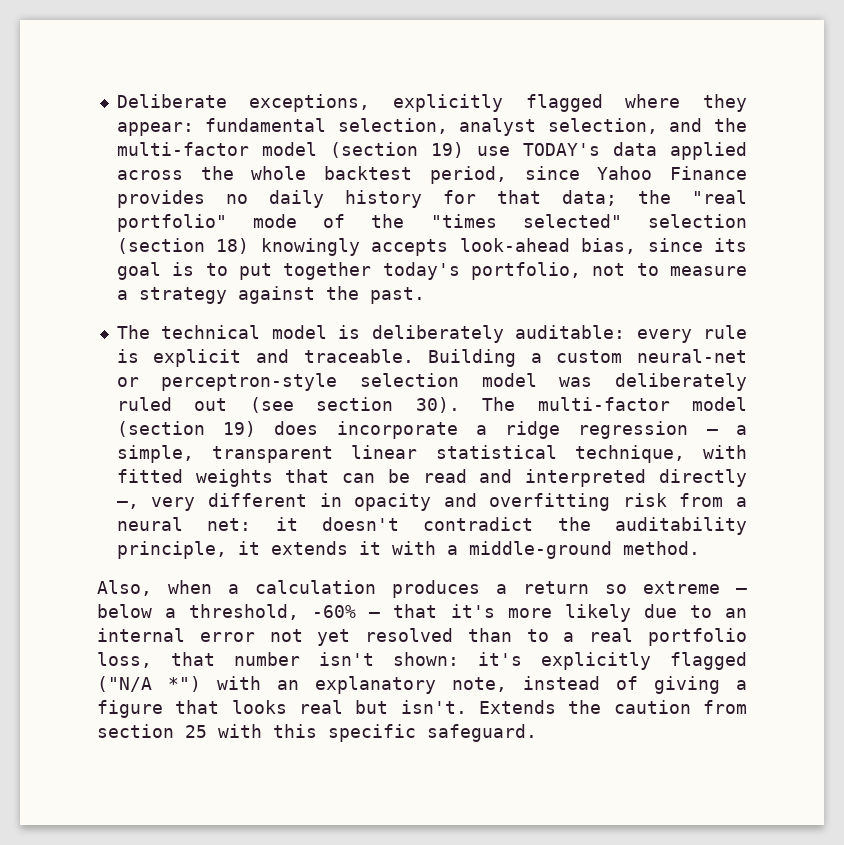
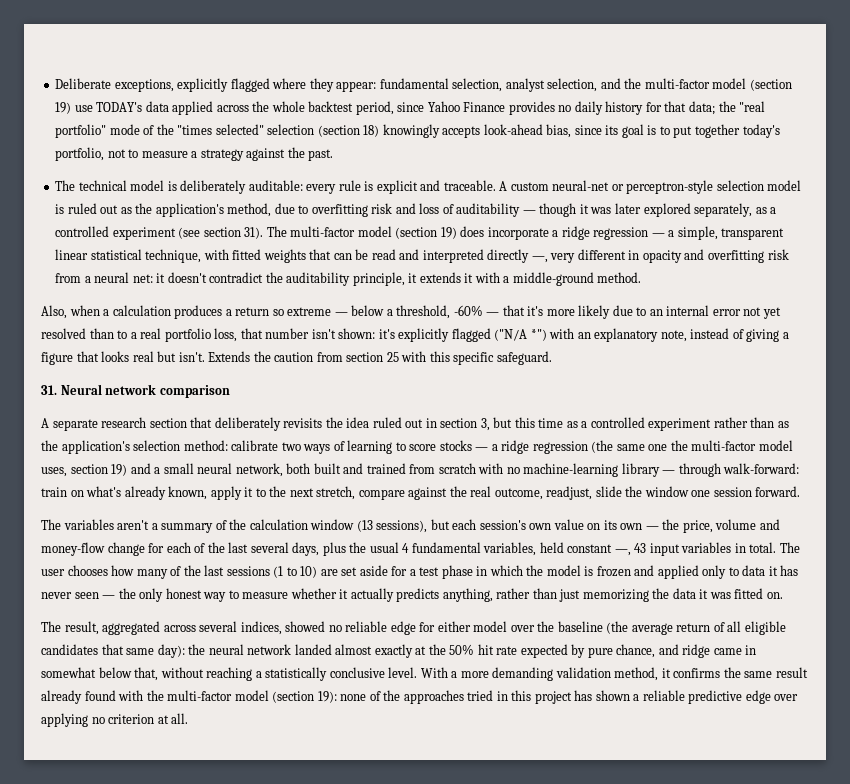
[428,349,542,367] Building a -> [499,181,508,191] A
[559,373,747,391] [116,397,228,411] was deliberately ruled out -> [55,203,777,217] [55,226,176,240] is ruled out as the application's method, due to overfitting risk and loss of auditability — though it was later explored separately, as a controlled experiment
[415,397,460,413] 30). -> [244,227,264,239] 31).
(537, 733) none -> [41,384,230,398] [41,417,789,431] [41,440,793,454] [41,463,800,477] [41,486,801,500] [41,519,780,533] [41,542,800,556] [41,565,799,579] [41,588,783,602] [41,621,786,635] [41,644,757,658] [41,667,808,681] [41,690,799,704] [41,713,189,727] // 31. Neural network comparison // A separate research section that deliberately revisits the idea ruled out in section 3, but this time as a controlled experiment rather than as the application's selection method: calibrate two ways of learning to score stocks — a ridge regression (the same one the multi-factor model uses, section 19) and a small neural network, both built and trained from scratch with no machine-learning library — through walk-forward: train on what's already known, apply it to the next stretch, compare against the real outcome, readjust, slide the window one session forward. // The variables aren't a summary of the calculation window (13 sessions), but each session's own value on its own — the price, volume and money-flow change for each of the last several days, plus the usual 4 fundamental variables, held constant —, 43 input variables in total. The user chooses how many of the last sessions (1 to 10) are set aside for a test phase in which the model is frozen and applied only to data it has never seen — the only honest way to measure whether it actually predicts anything, rather than just memorizing the data it was fitted on. // The result, aggregated across several indices, showed no reliable edge for either model over the baseline (the average return of all eligible candidates that same day): the neural network landed almost exactly at the 50% hit rate expected by pure chance, and ridge came in somewhat below that, without reaching a statistically conclusive level. With a more demanding validation method, it confirms the same result already found with the multi-factor model (section 19): none of the approaches tried in this project has shown a reliable predictive edge over applying no criterion at all.

